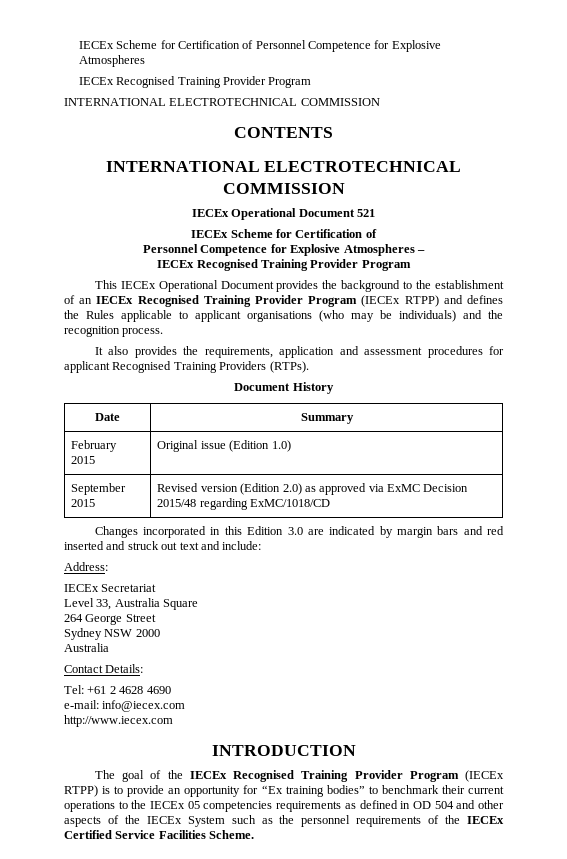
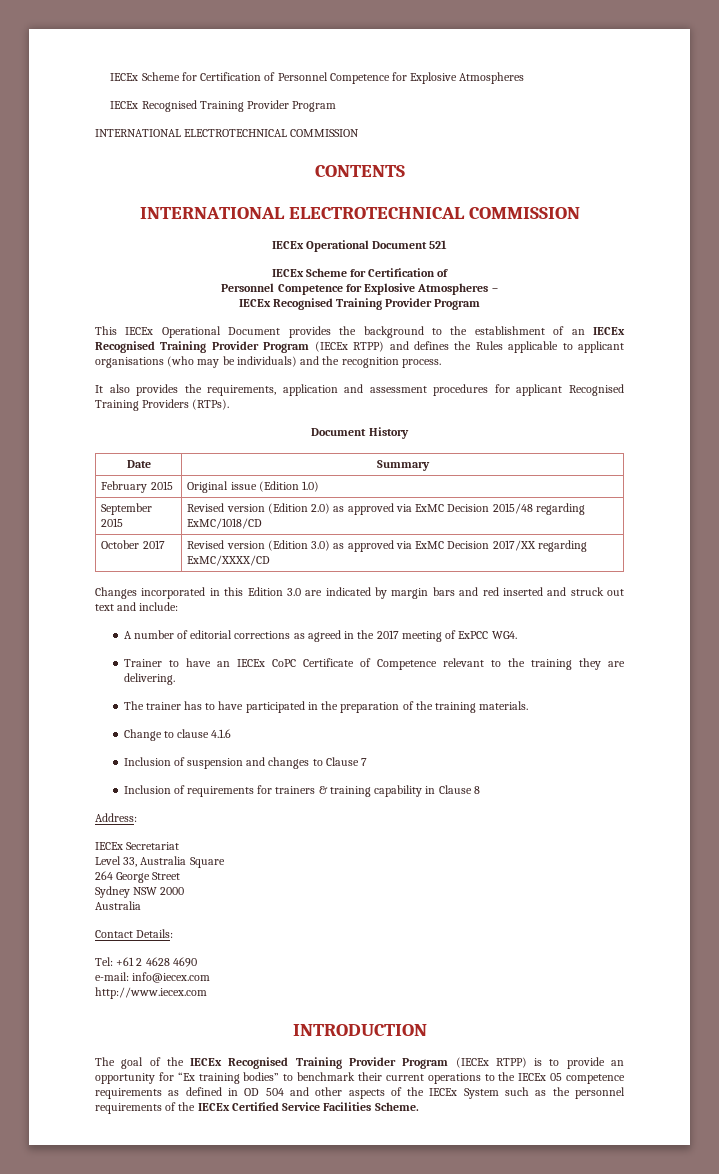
(331, 503) none -> [101,540,165,549] [187,540,587,552] [187,555,271,566] // October 2017 | Revised version (Edition 3.0) as approved via ExMC Decision 2017/XX regarding ExMC/XXXX/CD
(262, 545) none -> [123,630,517,642] [123,658,626,670] [123,673,175,685] [123,701,529,713] [123,729,232,741] [123,757,368,769] [123,785,480,797] // A number of editorial corrections as agreed in the 2017 meeting of ExPCC WG4. // Trainer to have an IECEx CoPC Certificate of Competence relevant to the training they are delivering. // The trainer has to have participated in the preparation of the training materials. // Change to clause 4.1.6 // Inclusion of suspension and changes to Clause 7 // Inclusion of requirements for trainers & training capability in Clause 8
[203,801,273,812] competencies -> [565,1074,625,1084] competence

